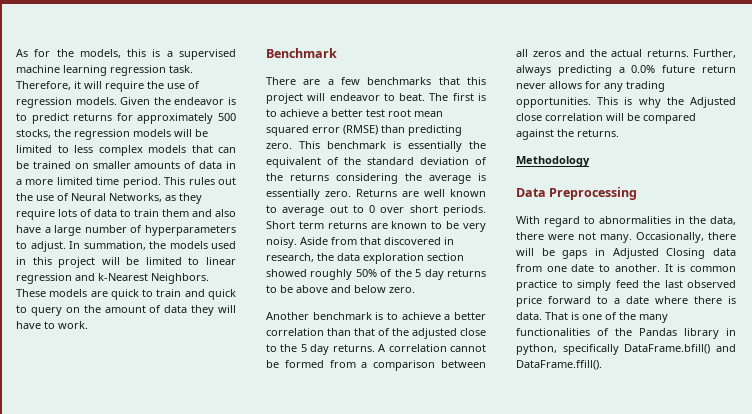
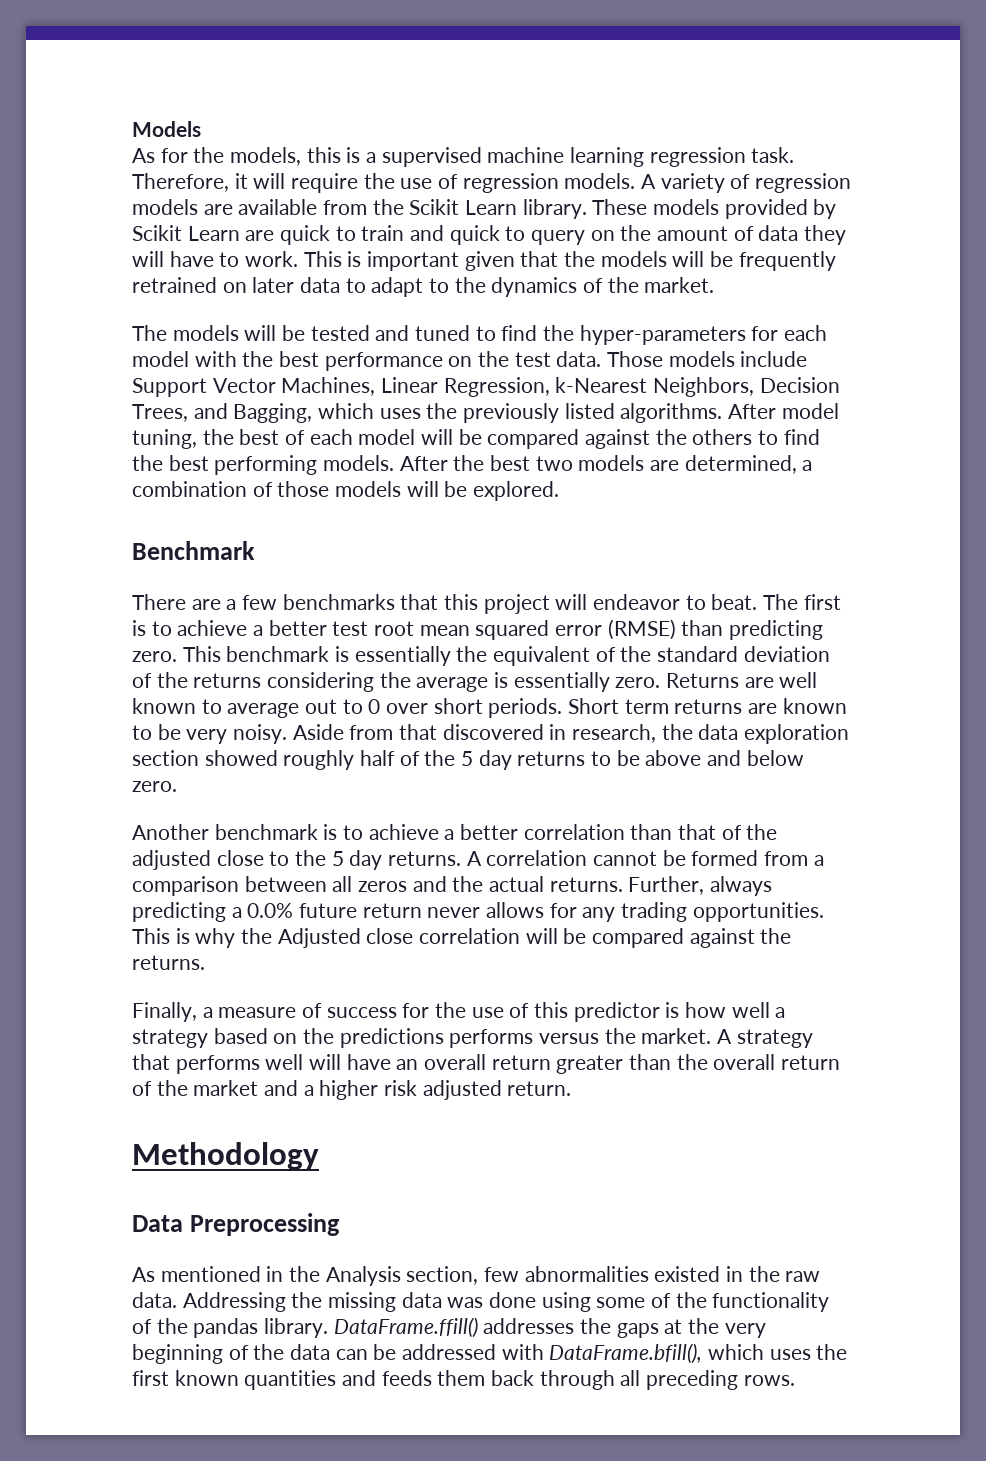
(16, 53) none -> [132,121,201,137] Models //
[120,97,236,105] [16,113,236,124] [16,129,208,140] [16,145,236,156] [16,161,237,169] [16,177,236,188] [16,193,202,204] [16,209,236,220] [16,225,236,236] [16,241,236,252] [16,257,237,268] [16,273,209,284] [16,289,88,297] Given the endeavor is to predict returns for approximately 500 stocks, the regression models will be limited to less complex models that can be trained on smaller amounts of data in a more limited time period. This rules out the use of Neural Networks, as they require lots of data to train them and also have a large number of hyperparameters to adjust. In summation, the models used in this project will be limited to linear regression and k-Nearest Neighbors. These models -> [641,173,852,193] [132,199,837,219] [132,225,240,241] A variety of regression models are available from the Scikit Learn library. These models provided by Scikit Learn
(88, 325) none -> [303,251,836,271] [132,277,715,297] [132,325,828,345] [132,351,808,371] [132,377,840,397] [132,403,839,423] [132,429,820,449] [132,455,813,475] [132,481,560,501] This is important given that the models will be frequently retrained on later data to adapt to the dynamics of the market. // The models will be tested and tuned to find the hyper-parameters for each model with the best performance on the test data. Those models include Support Vector Machines, Linear Regression, k-Nearest Neighbors, Decision Trees, and Bagging, which uses the previously listed algorithms. After model tuning, the best of each model will be compared against the others to find the best performing models. After the best two models are determined, a combination of those models will be explored.
[355,269,377,277] 50% -> [360,750,396,766] half
[516,156,590,167] [516,187,638,200] [516,216,736,227] [516,232,736,243] [516,248,736,259] [516,264,736,272] [516,280,736,291] [516,296,736,307] [516,312,668,323] [516,328,736,339] [516,344,736,355] [516,360,602,370] Methodology // Data Preprocessing // With regard to abnormalities in the data, there were not many. Occasionally, there will be gaps in Adjusted Closing data from one date to another. It is common practice to simply feed the last observed price forward to a date where there is data. That is one of the many functionalities of the Pandas library in python, specifically DataFrame.bfill() and DataFrame.ffill(). -> [132,1002,786,1022] [132,1028,813,1048] [132,1054,841,1074] [132,1080,572,1100] [132,1142,319,1170] [132,1213,341,1236] [132,1266,821,1286] [132,1292,830,1312] [132,1317,766,1338] [132,1343,848,1364] [132,1370,795,1390] Finally, a measure of success for the use of this predictor is how well a strategy based on the predictions performs versus the market. A strategy that performs well will have an overall return greater than the overall return of the market and a higher risk adjusted return. // Methodology // Data Preprocessing // As mentioned in the Analysis section, few abnormalities existed in the raw data. Addressing the missing data was done using some of the functionality of the pandas library. DataFrame.ffill() addresses the gaps at the very beginning of the data can be addressed with DataFrame.bfill(), which uses the first known quantities and feeds them back through all preceding rows.

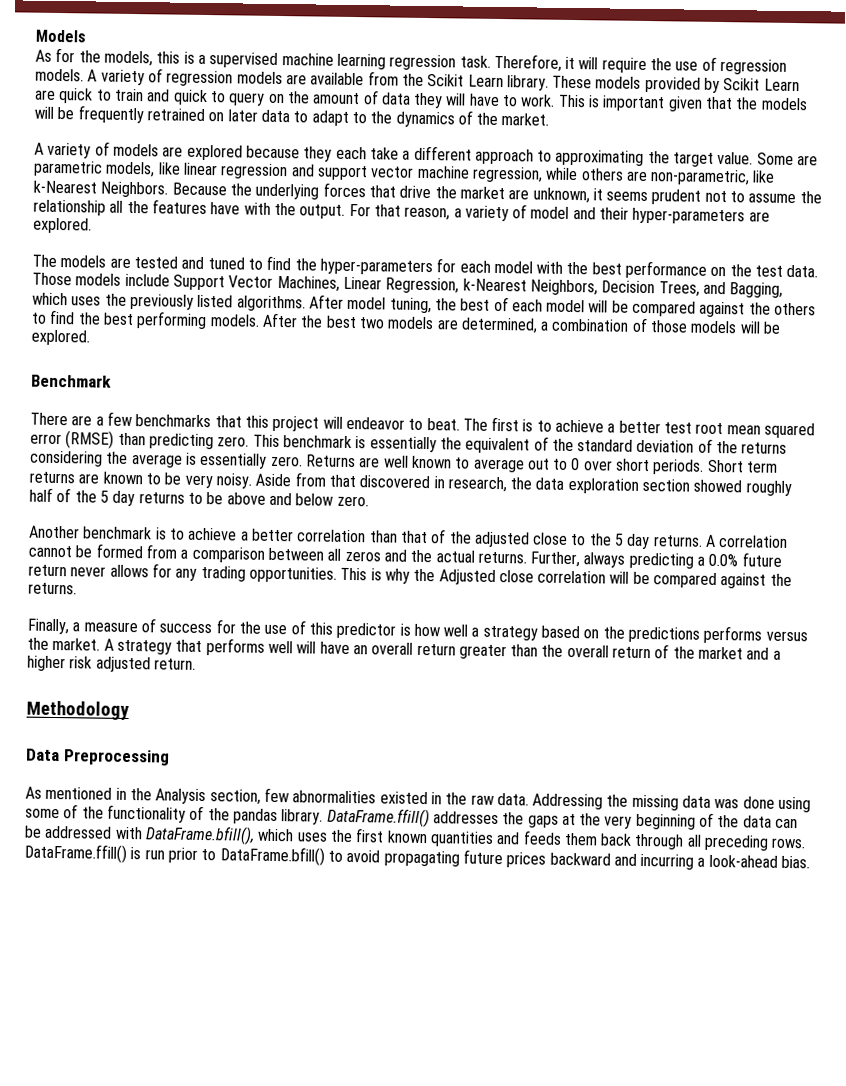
(715, 285) none -> [34,141,819,167] [33,160,776,186] [33,180,822,205] [33,199,770,225] [33,217,92,234] // A variety of models are explored because they each take a different approach to approximating the target value. Some are parametric models, like linear regression and support vector machine regression, while others are non-parametric, like k-Nearest Neighbors. Because the underlying forces that drive the market are unknown, it seems prudent not to assume the relationship all the features have with the output. For that reason, a variety of model and their hyper-parameters are explored.
[244,325,306,341] will be -> [109,257,131,268] are
(795, 1380) none -> [24,843,811,870] DataFrame.ffill() is run prior to DataFrame.bfill() to avoid propagating future prices backward and incurring a look-ahead bias.

